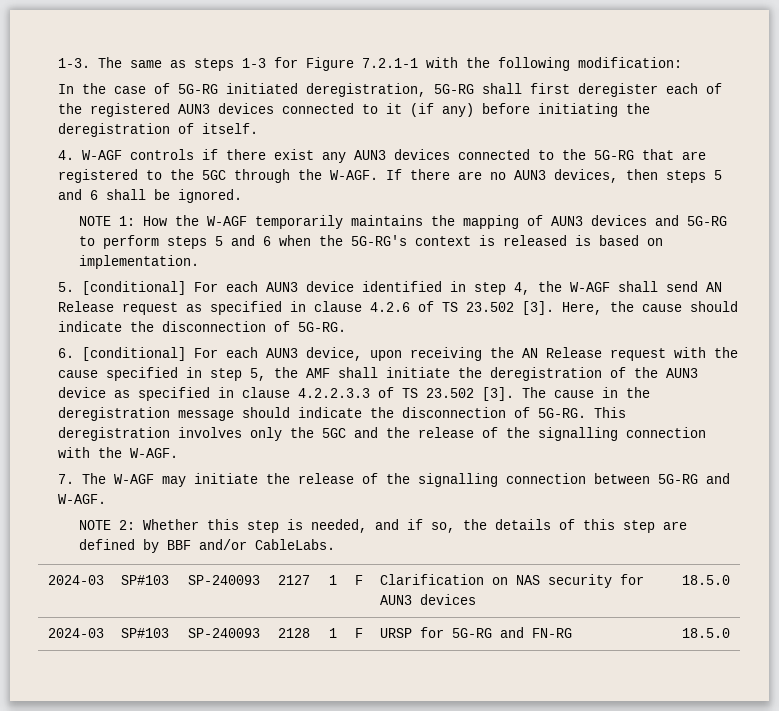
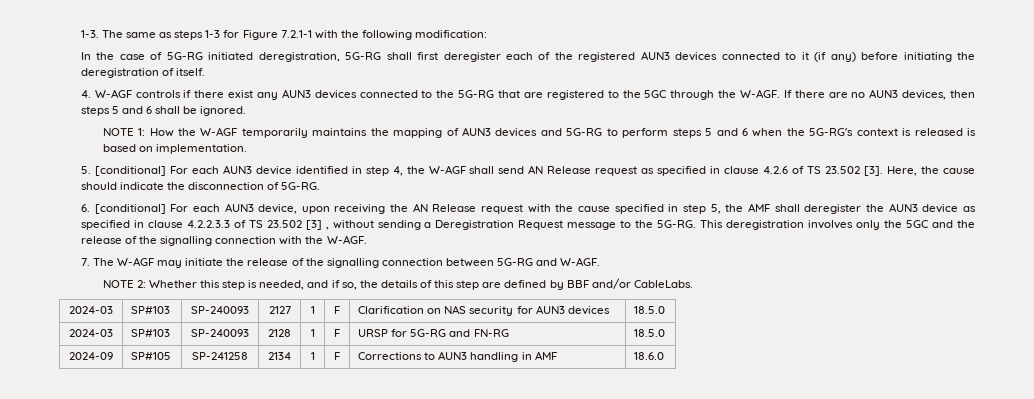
[386,367,627,381] initiate the deregistration of -> [804,204,862,214] deregister
[482,387,651,401] [58,407,531,421] [3]. The cause in the deregistration message should indicate the disconnection of -> [305,220,654,230] [3] , without sending a Deregistration Request message to the
(730, 633) none -> [69,352,113,360] [131,352,172,360] [192,352,248,360] [268,352,291,360] [310,352,315,360] [334,352,340,360] [358,351,557,362] [634,352,665,360] // 2024-09 | SP#105 | SP-241258 | 2134 | 1 | F | Corrections to AUN3 handling in AMF | 18.6.0

